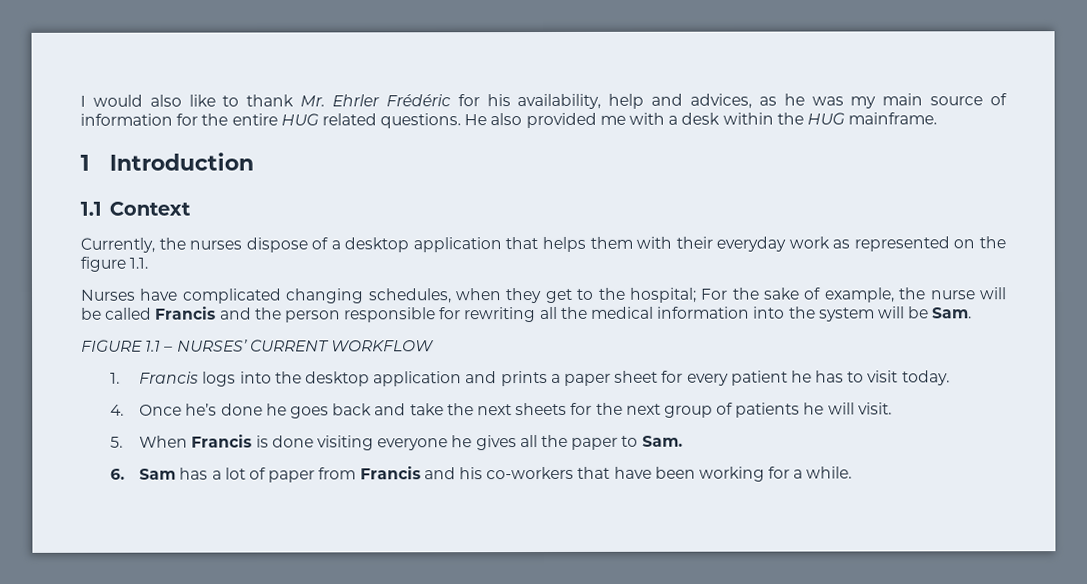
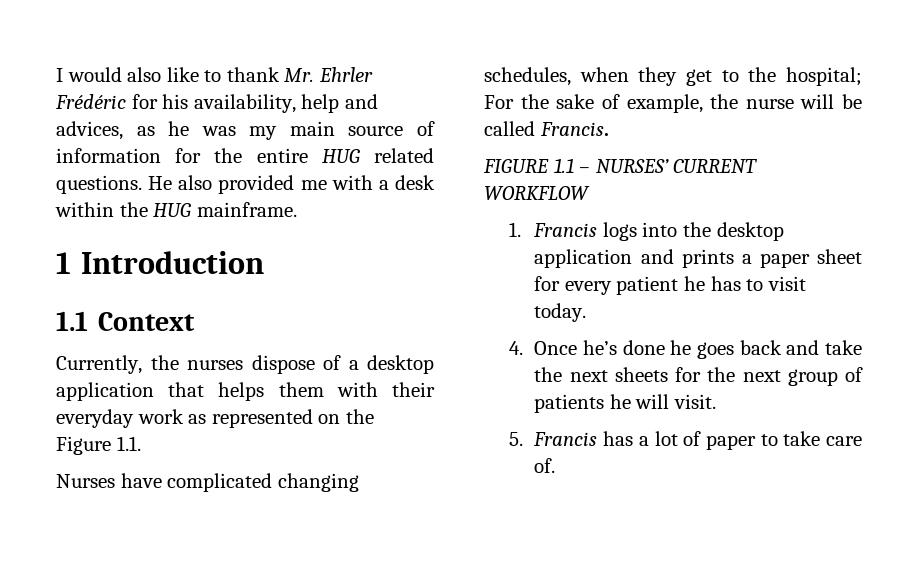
[80,256,126,272] figure -> [56,436,111,455] Figure
[155,306,973,323] Francis and the person responsible for rewriting all the medical information into the system will be Sam. -> [539,122,609,136] Francis.
[139,434,683,451] [110,468,177,480] When Francis is done visiting everyone he gives all the paper to Sam. // 6. Sam -> [533,432,598,446] Francis
[318,466,853,482] from Francis and his co-workers that have been working for a while. -> [760,431,862,446] [534,458,556,473] to take care of.

